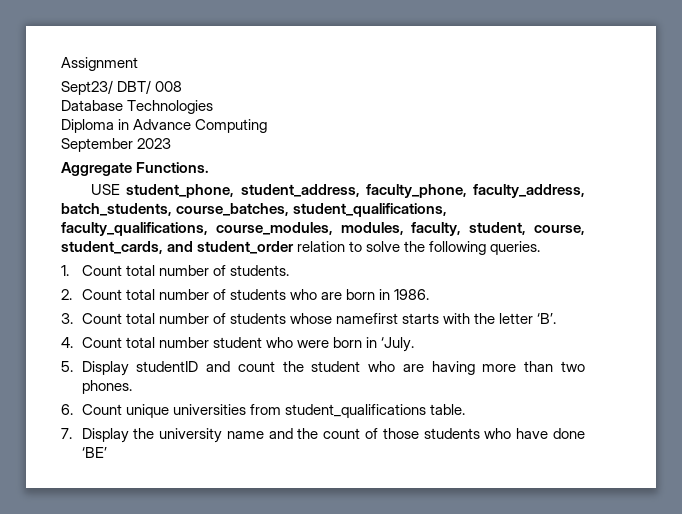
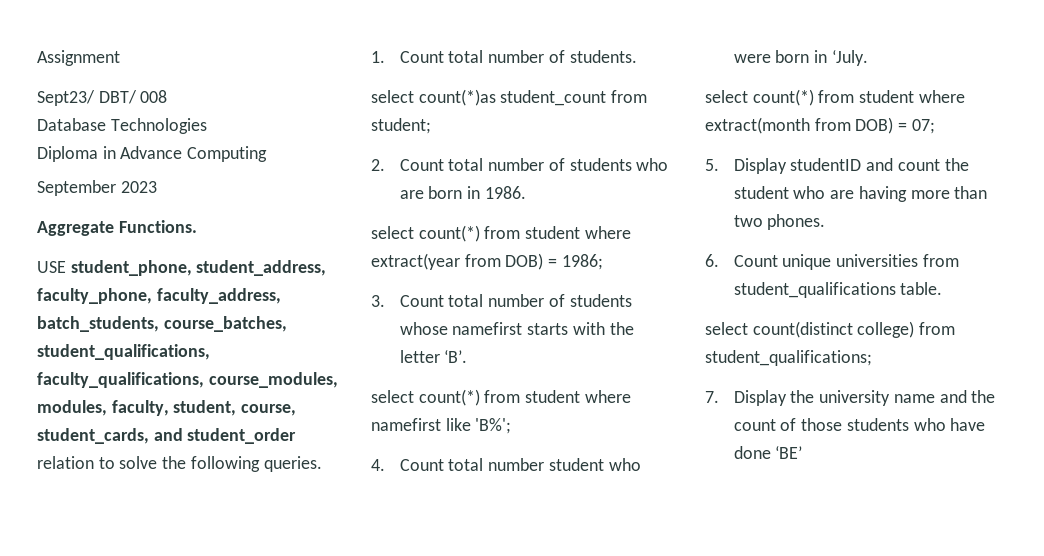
(289, 270) none -> [371,89,648,106] [371,118,431,134] // select count(*)as student_count from student;
(429, 294) none -> [371,225,631,242] [371,253,603,270] // select count(*) from student where extract(year from DOB) = 1986;
(557, 318) none -> [371,389,631,406] [371,418,512,434] // select count(*) from student where namefirst like 'B%';
(414, 344) none -> [705,89,965,106] [705,117,935,134] // select count(*) from student where extract(month from DOB) = 07;
(465, 409) none -> [705,321,956,338] [705,350,872,366] // select count(distinct college) from student_qualifications;

